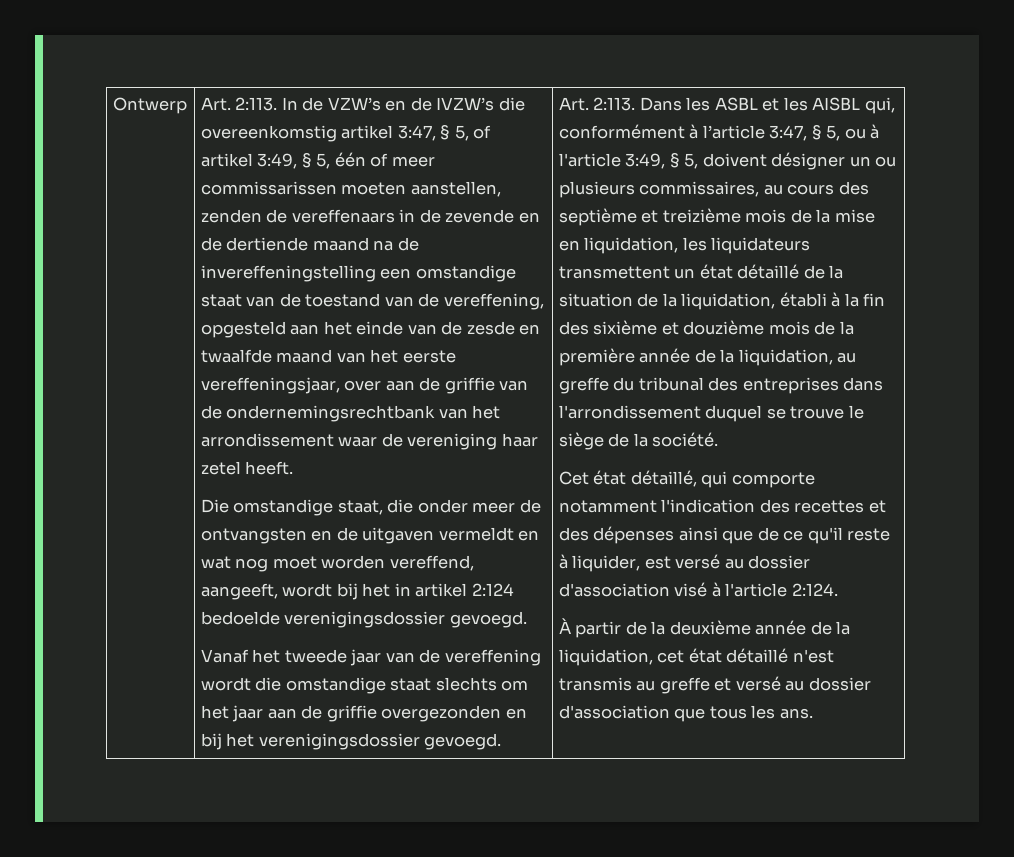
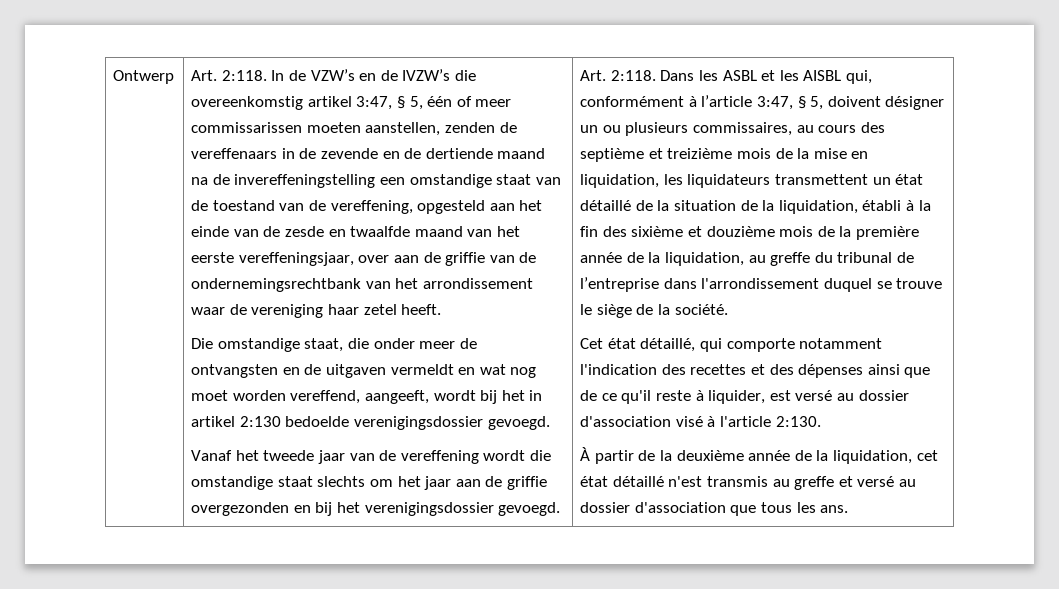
[235,97,278,111] 2:113. -> [221,70,267,81] 2:118.
[473,125,492,139] [200,153,331,169] of artikel 3:49, § 5, -> (423, 103) none
[471,583,514,596] 2:124 -> [239,416,281,427] 2:130
[593,97,636,111] 2:113. -> [610,70,656,81] 2:118.
[844,124,880,139] [558,153,699,169] ou à l'article 3:49, § 5, -> (824, 103) none
[708,377,839,394] des entreprises -> [896,252,914,263] [580,277,660,292] de l’entreprise
[791,583,838,596] 2:124. -> [775,416,821,427] 2:130.

